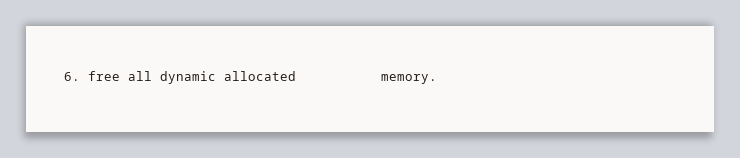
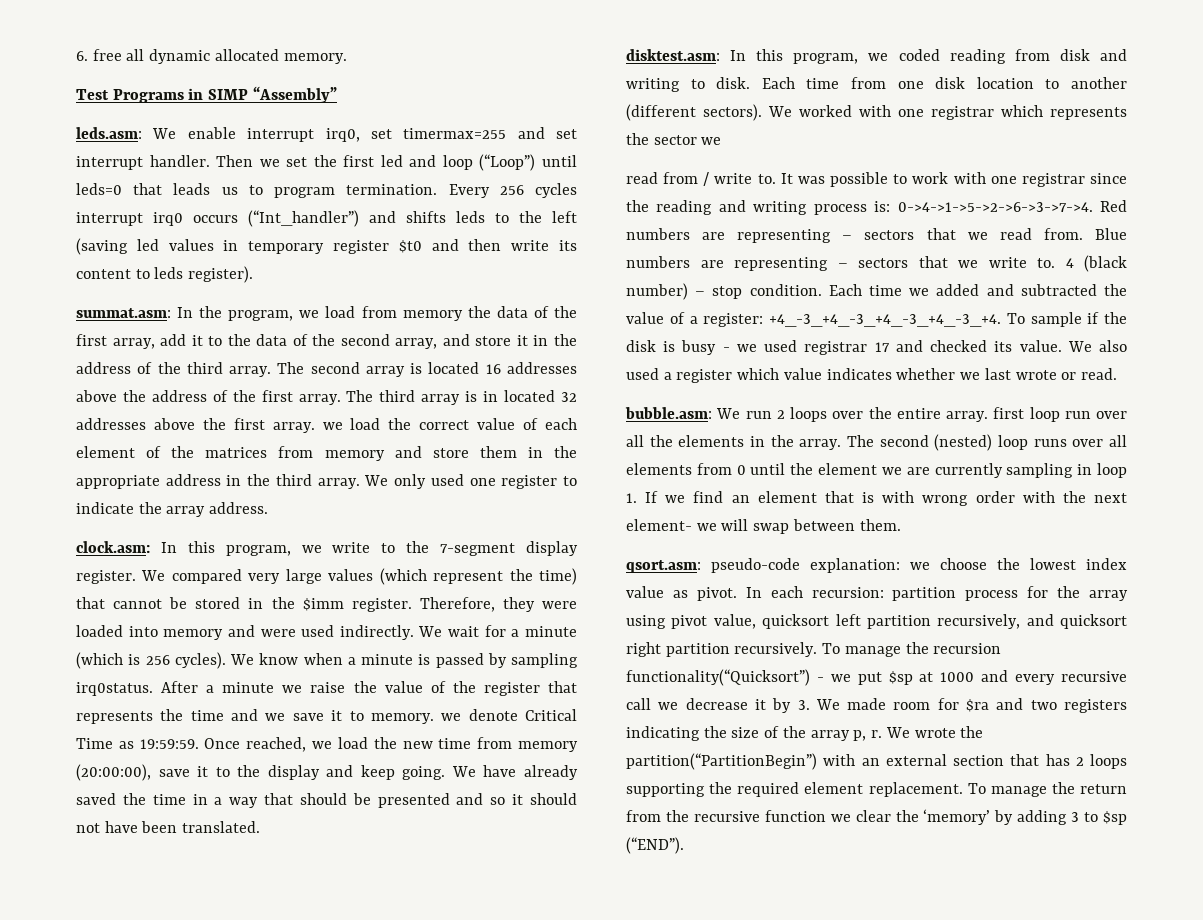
(437, 79) none -> [76,86,337,103] [76,127,577,142] [76,154,577,171] [76,183,577,198] [76,210,577,227] [76,238,577,255] [76,266,254,283] [76,306,577,321] [76,334,578,349] [76,362,577,377] [76,390,577,405] [76,418,578,433] [76,446,578,461] [76,474,578,489] [76,502,269,517] [76,541,579,556] [76,568,578,585] [76,597,577,612] [76,625,577,640] [76,652,578,669] [76,681,577,696] [76,709,578,724] [76,737,578,752] [76,764,578,781] [76,793,578,808] [76,821,261,833] [626,49,1127,64] [626,77,1127,92] [626,104,1127,121] [626,133,722,145] [626,172,1127,187] [626,200,1127,215] [626,228,1127,243] [626,255,1127,272] [626,283,1127,300] [626,312,1127,327] [626,340,1127,355] [626,368,1117,383] [625,407,1127,422] [626,434,1127,451] [626,463,1127,478] [626,491,1127,506] [626,519,901,534] [626,558,1127,573] [626,586,1128,601] [626,614,1127,629] [626,642,1002,657] [626,669,1127,686] [626,698,1127,713] [626,726,984,741] [626,753,1127,770] [626,782,1127,797] [626,809,1127,825] [626,837,684,854] // Test Programs in SIMP “Assembly” // leds.asm: We enable interrupt irq0, set timermax=255 and set interrupt handler. Then we set the first led and loop (“Loop”) until leds=0 that leads us to program termination. Every 256 cycles interrupt irq0 occurs (“Int_handler”) and shifts leds to the left (saving led values in temporary register $t0 and then write its content to leds register). // summat.asm: In the program, we load from memory the data of the first array, add it to the data of the second array, and store it in the address of the third array. The second array is located 16 addresses above the address of the first array. The third array is in located 32 addresses above the first array. we load the correct value of each element of the matrices from memory and store them in the appropriate address in the third array. We only used one register to indicate the array address. // clock.asm: In this program, we write to the 7-segment display register. We compared very large values (which represent the time) that cannot be stored in the $imm register. Therefore, they were loaded into memory and were used indirectly. We wait for a minute (which is 256 cycles). We know when a minute is passed by sampling irq0status. After a minute we raise the value of the register that represents the time and we save it to memory. we denote Critical Time as 19:59:59. Once reached, we load the new time from memory (20:00:00), save it to the display and keep going. We have already saved the time in a way that should be presented and so it should not have been translated. // disktest.asm: In this program, we coded reading from disk and writing to disk. Each time from one disk location to another (different sectors). We worked with one registrar which represents the sector we // read from / write to. It was possible to work with one registrar since the reading and writing process is: 0->4->1->5->2->6->3->7->4. Red numbers are representing – sectors that we read from. Blue numbers are representing – sectors that we write to. 4 (black number) – stop condition. Each time we added and subtracted the value of a register: +4_-3_+4_-3_+4_-3_+4_-3_+4. To sample if the disk is busy - we used registrar 17 and checked its value. We also used a register which value indicates whether we last wrote or read. // bubble.asm: We run 2 loops over the entire array. first loop run over all the elements in the array. The second (nested) loop runs over all elements from 0 until the element we are currently sampling in loop 1. If we find an element that is with wrong order with the next element- we will swap between them. // qsort.asm: pseudo-code explanation: we choose the lowest index value as pivot. In each recursion: partition process for the array using pivot value, quicksort left partition recursively, and quicksort right partition recursively. To manage the recursion functionality(“Quicksort”) - we put $sp at 1000 and every recursive call we decrease it by 3. We made room for $ra and two registers indicating the size of the array p, r. We wrote the partition(“PartitionBegin”) with an external section that has 2 loops supporting the required element replacement. To manage the return from the recursive function we clear the ‘memory’ by adding 3 to $sp (“END”).

